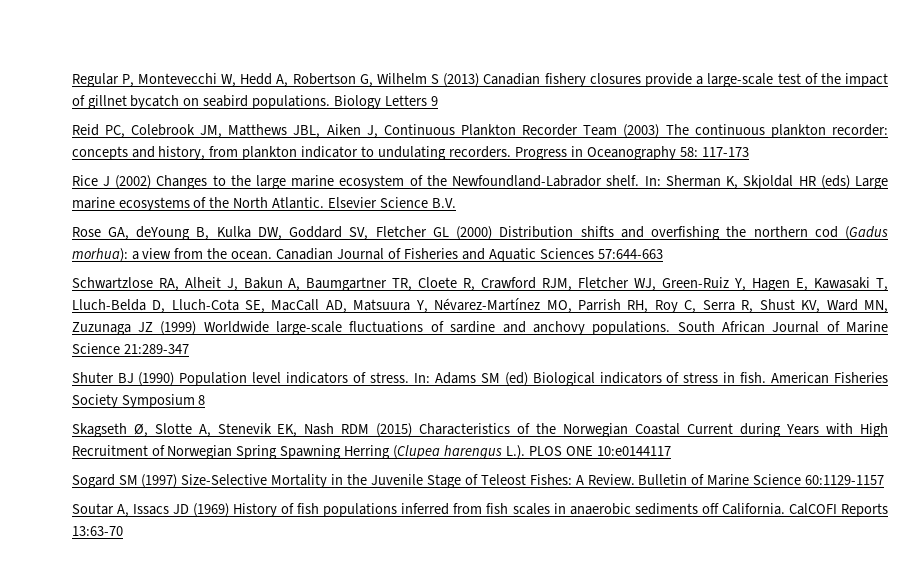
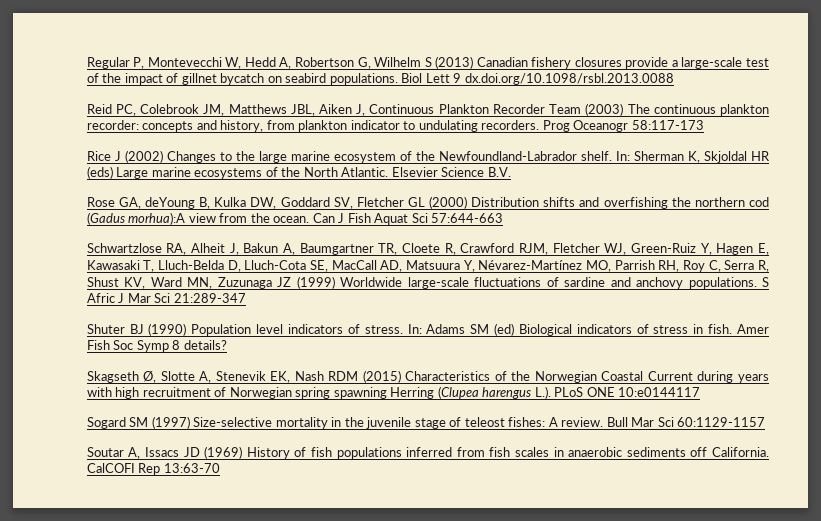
[334,95,428,109] Biology Letters -> [401,73,450,83] Biol Lett
(438, 101) none -> [464,73,674,85] dx.doi.org/10.1098/rsbl.2013.0088
[514,146,749,160] Progress in Oceanography 58: 117-173 -> [542,120,704,132] Prog Oceanogr 58:117-173
[71,248,139,262] morhua): a -> [128,212,186,225] morhua):A
[276,248,594,262] Canadian Journal of Fisheries and Aquatic Sciences -> [312,213,428,225] Can J Fish Aquat Sci
[677,321,888,333] [71,343,120,354] South African Journal of Marine Science -> [762,277,770,287] [86,293,171,303] S Afric J Mar Sci
[771,372,889,384] [71,394,195,408] American Fisheries Society Symposium -> [737,324,770,334] [86,340,169,352] Amer Fish Soc Symp
(206, 400) none -> [183,340,227,350] details?
[786,423,889,437] [71,445,342,459] Years with High Recruitment of Norwegian Spring Spawning -> [738,374,769,383] [86,387,387,399] years with high recruitment of Norwegian spring spawning
[528,446,562,456] PLOS -> [554,387,584,397] PLoS
[181,474,802,488] Size-Selective Mortality in the Juvenile Stage of Teleost Fishes: A Review. Bulletin of Marine Science -> [193,417,674,429] Size-selective mortality in the juvenile stage of teleost fishes: A review. Bull Mar Sci
[841,503,889,517] Reports -> [138,463,161,475] Rep

